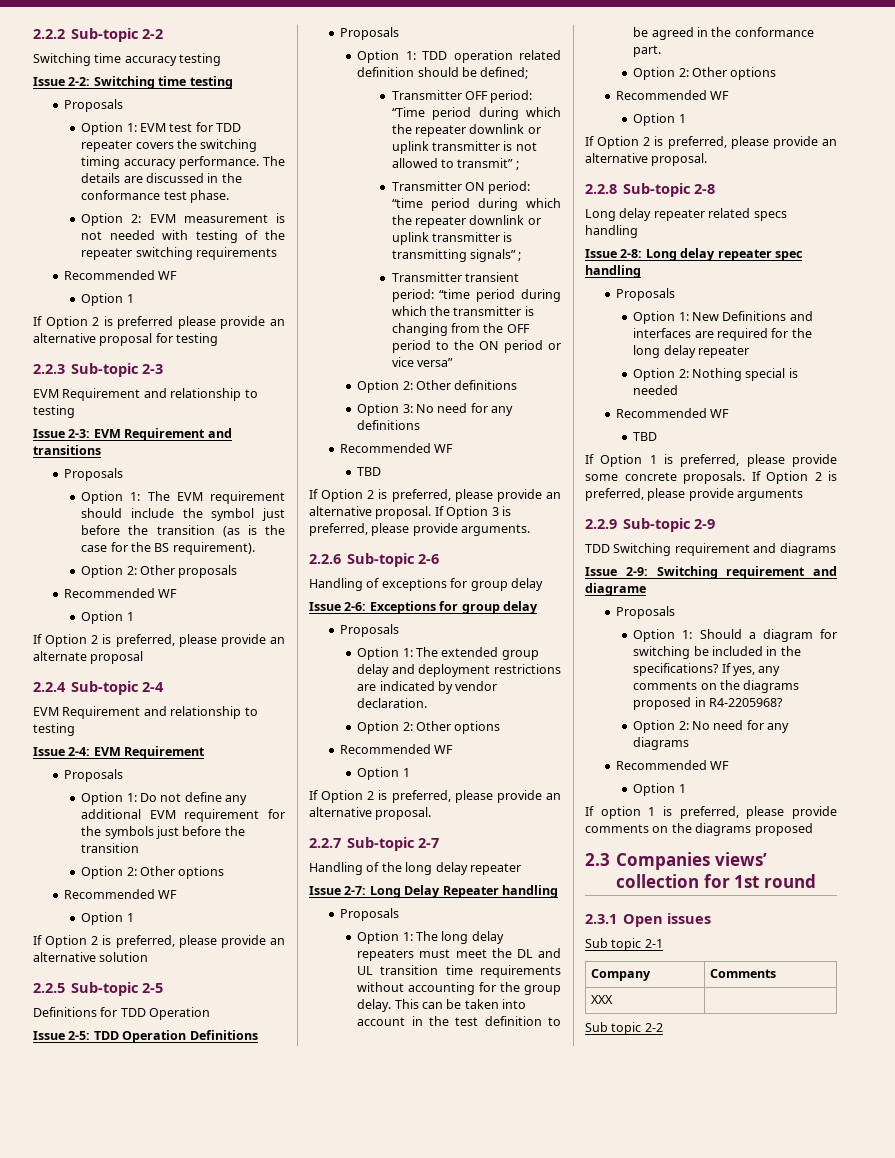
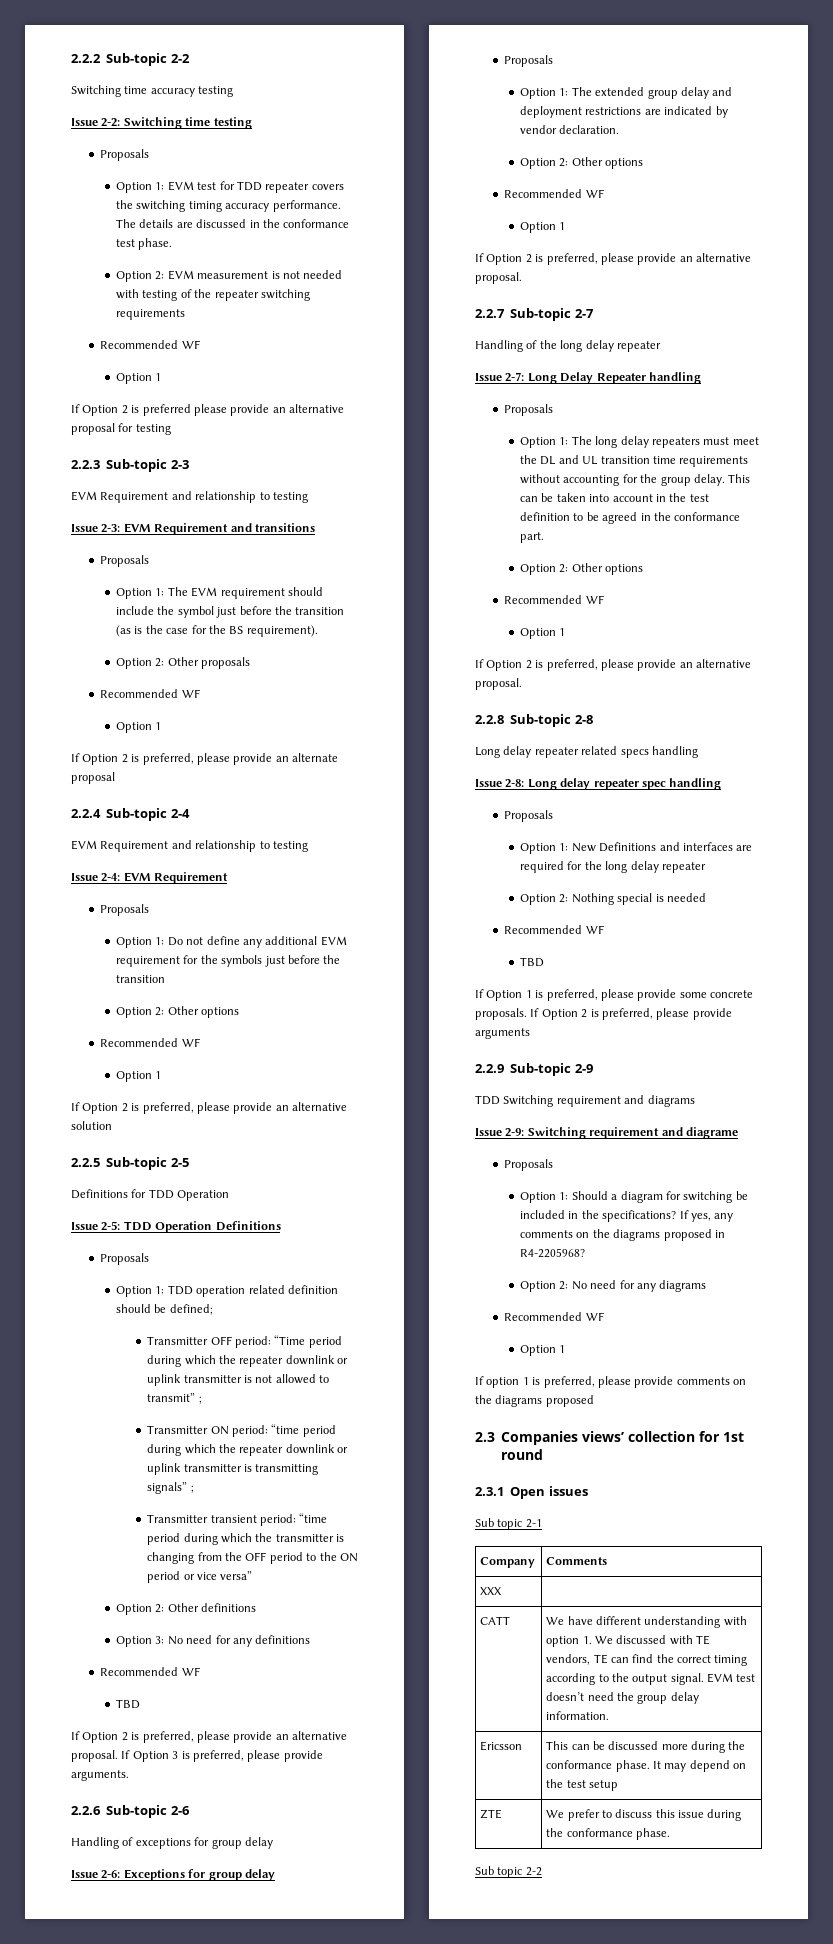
(614, 999) none -> [480,1616,511,1625] [546,1616,747,1628] [546,1635,711,1647] [546,1654,748,1666] [546,1673,756,1685] [546,1692,699,1704] [546,1711,610,1720] [480,1741,523,1751] [546,1741,746,1753] [546,1760,747,1772] [546,1779,618,1791] [480,1809,503,1819] [546,1809,742,1821] [546,1828,670,1840] // CATT | We have different understanding with option 1. We discussed with TE vendors, TE can find the correct timing according to the output signal. EVM test doesn’t need the group delay information. // Ericsson | This can be discussed more during the conformance phase. It may depend on the test setup // ZTE | We prefer to discuss this issue during the conformance phase.

